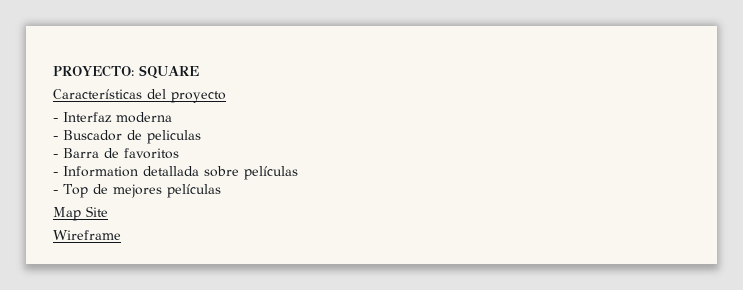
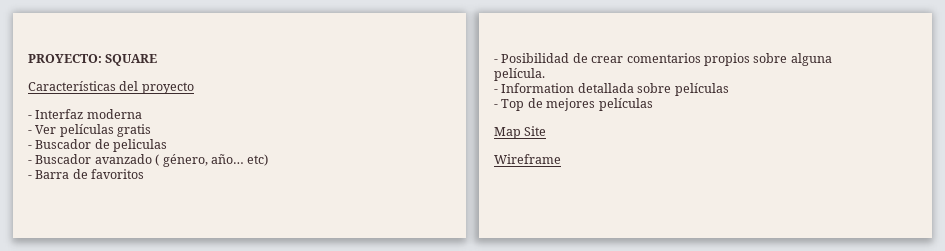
(172, 117) none -> [28,124,152,137] // - Ver películas gratis
[63,148,179,159] Barra de favoritos -> [35,154,269,167] [28,169,145,179] [494,53,832,66] [494,68,545,81] Buscador avanzado ( género, año… etc) // - Barra de favoritos // - Posibilidad de crear comentarios propios sobre alguna película.

